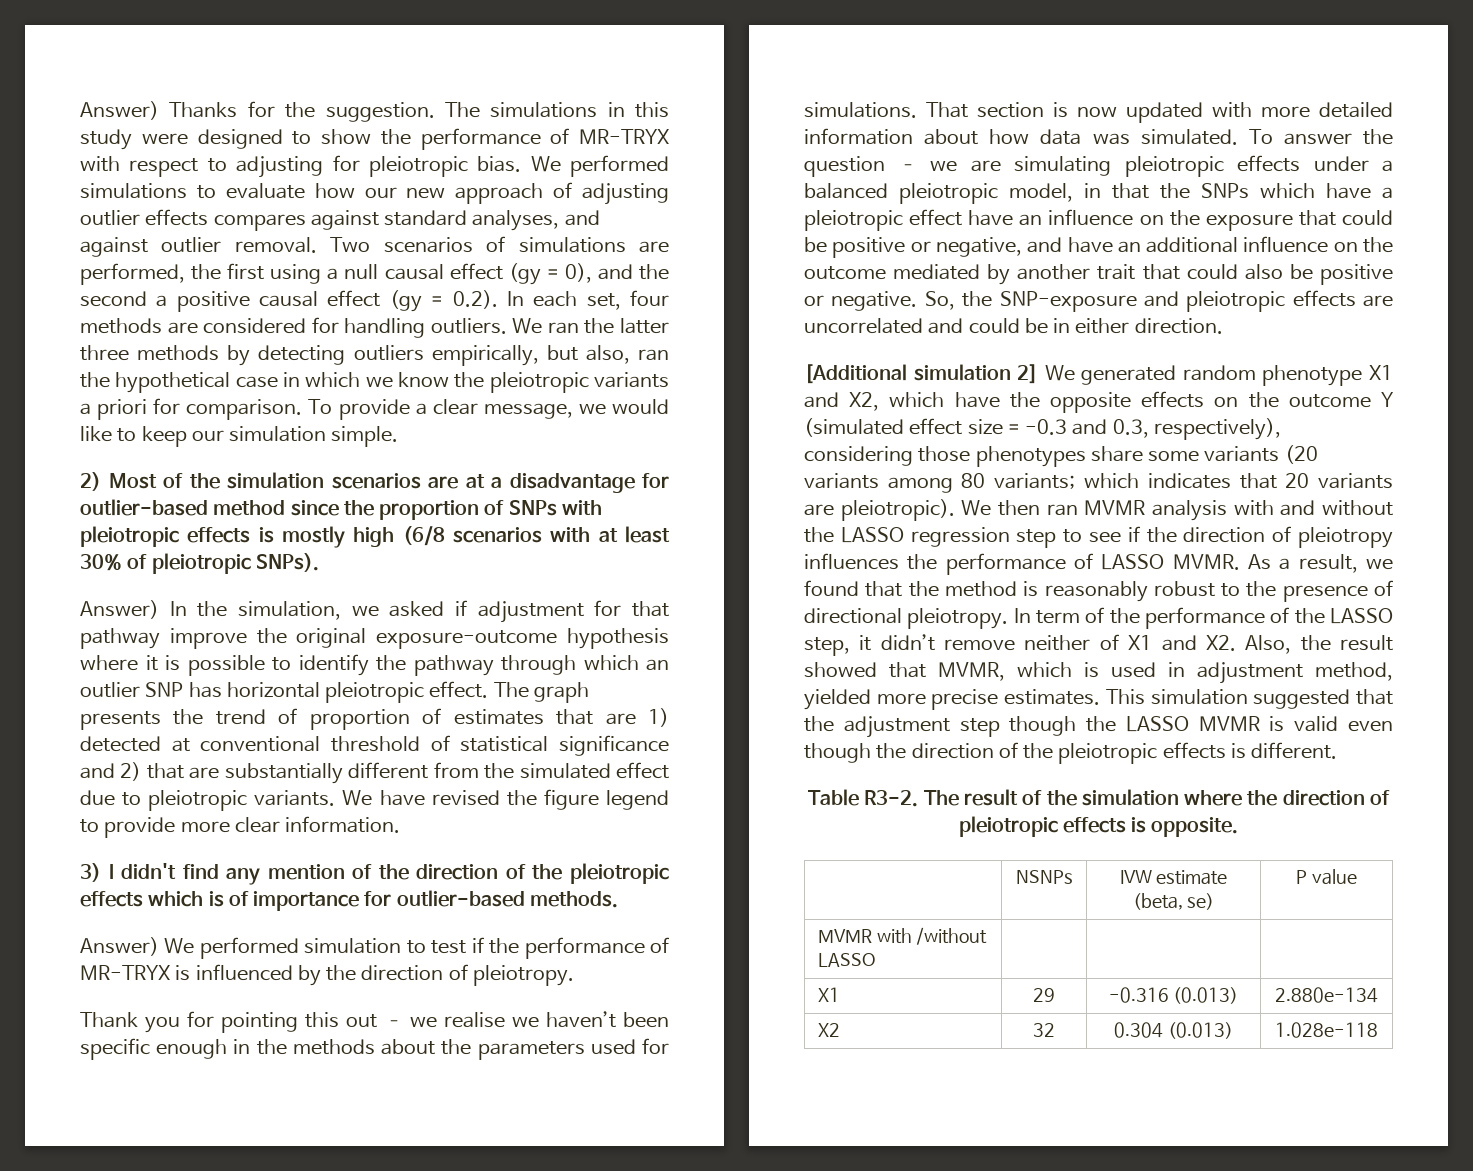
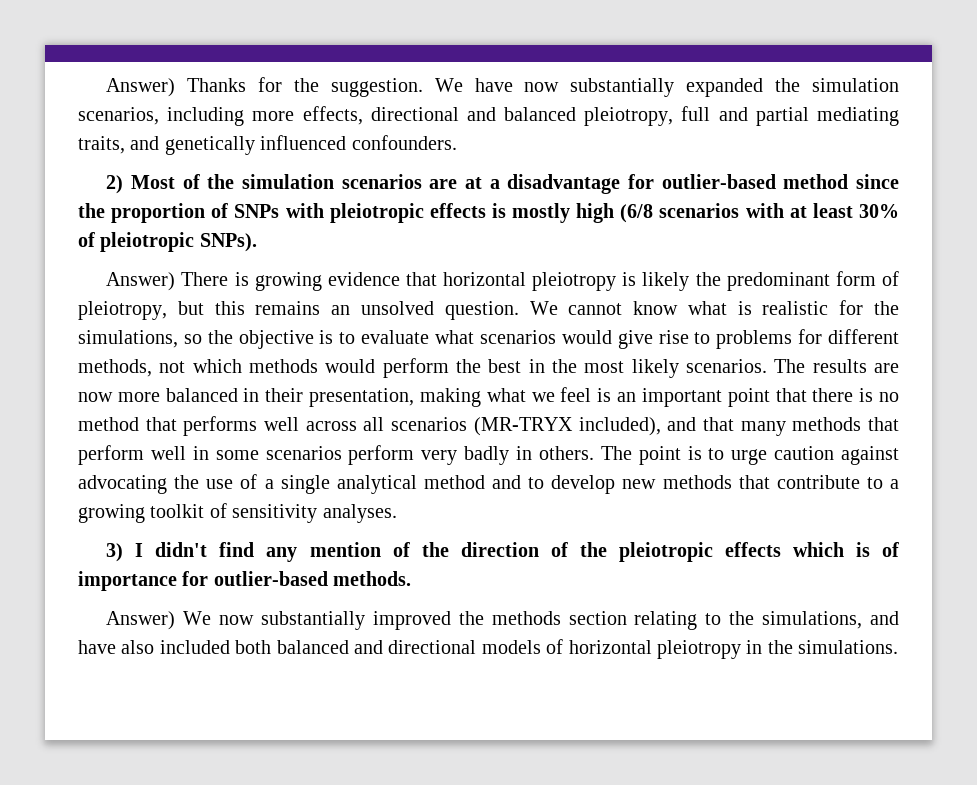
[444,102,669,118] [80,128,669,150] [80,155,669,178] [80,182,669,205] [80,209,600,231] [80,236,669,257] [80,263,669,285] [80,290,669,312] [80,317,669,338] [80,345,670,366] [80,372,670,393] [80,398,669,420] [80,426,399,447] The simulations in this study were designed to show the performance of MR-TRYX with respect to adjusting for pleiotropic bias. We performed simulations to evaluate how our new approach of adjusting outlier effects compares against standard analyses, and against outlier removal. Two scenarios of simulations are performed, the first using a null causal effect (gy = 0), and the second a positive causal effect (gy = 0.2). In each set, four methods are considered for handling outliers. We ran the latter three methods by detecting outliers empirically, but also, ran the hypothetical case in which we know the pleiotropic variants a priori for comparison. To provide a clear message, we would like to keep our simulation simple. -> [434,78,899,97] [78,106,899,126] [78,135,457,155] We have now substantially expanded the simulation scenarios, including more effects, directional and balanced pleiotropy, full and partial mediating traits, and genetically influenced confounders.
[169,600,669,623] [80,628,669,649] [80,654,670,676] [80,681,589,703] [80,708,670,730] [80,735,670,756] [80,762,669,784] [80,789,669,811] [80,816,401,838] In the simulation, we asked if adjustment for that pathway improve the original exposure-outcome hypothesis where it is possible to identify the pathway through which an outlier SNP has horizontal pleiotropic effect. The graph presents the trend of proportion of estimates that are 1) detected at conventional threshold of statistical significance and 2) that are substantially different from the simulated effect due to pleiotropic variants. We have revised the figure legend to provide more clear information. -> [181,271,900,291] [78,300,900,320] [78,329,900,349] [78,358,900,378] [78,387,900,407] [78,416,900,436] [78,445,899,465] [78,474,899,494] [78,503,397,523] There is growing evidence that horizontal pleiotropy is likely the predominant form of pleiotropy, but this remains an unsolved question. We cannot know what is realistic for the simulations, so the objective is to evaluate what scenarios would give rise to problems for different methods, not which methods would perform the best in the most likely scenarios. The results are now more balanced in their presentation, making what we feel is an important point that there is no method that performs well across all scenarios (MR-TRYX included), and that many methods that perform well in some scenarios perform very badly in others. The point is to urge caution against advocating the use of a single analytical method and to develop new methods that contribute to a growing toolkit of sensitivity analyses.
[199,937,669,959] [80,964,574,986] [80,1011,670,1033] [80,1038,669,1060] [804,102,1393,123] [804,128,1393,145] [804,155,1393,177] [804,183,1393,204] [804,209,1393,231] [804,236,1393,258] [804,264,1393,285] [804,290,1393,312] [804,318,1223,334] [804,364,1393,386] [804,391,1394,413] [804,418,1281,440] [804,445,1318,467] [804,473,1394,493] [804,499,1393,521] [804,526,1393,548] [804,553,1393,575] [804,580,1393,602] [804,607,1393,629] [804,634,1393,656] [804,662,1393,684] [804,689,1393,710] [804,716,1393,738] [804,742,1338,764] [808,789,1390,807] [958,816,1239,837] [1015,870,1073,884] [1119,870,1228,885] [1132,893,1215,910] [1296,869,1357,885] [817,927,988,945] [817,953,876,967] [817,987,840,1002] [1033,988,1055,1002] [1108,987,1239,1004] [1275,987,1378,1003] [817,1023,840,1037] [1033,1023,1055,1037] [1114,1022,1233,1039] [1275,1022,1378,1038] performed simulation to test if the performance of MR-TRYX is influenced by the direction of pleiotropy. // Thank you for pointing this out – we realise we haven’t been specific enough in the methods about the parameters used for simulations. That section is now updated with more detailed information about how data was simulated. To answer the question – we are simulating pleiotropic effects under a balanced pleiotropic model, in that the SNPs which have a pleiotropic effect have an influence on the exposure that could be positive or negative, and have an additional influence on the outcome mediated by another trait that could also be positive or negative. So, the SNP-exposure and pleiotropic effects are uncorrelated and could be in either direction. // [Additional simulation 2] We generated random phenotype X1 and X2, which have the opposite effects on the outcome Y (simulated effect size = -0.3 and 0.3, respectively), considering those phenotypes share some variants (20 variants among 80 variants; which indicates that 20 variants are pleiotropic). We then ran MVMR analysis with and without the LASSO regression step to see if the direction of pleiotropy influences the performance of LASSO MVMR. As a result, we found that the method is reasonably robust to the presence of directional pleiotropy. In term of the performance of the LASSO step, it didn’t remove neither of X1 and X2. Also, the result showed that MVMR, which is used in adjustment method, yielded more precise estimates. This simulation suggested that the adjustment step though the LASSO MVMR is valid even though the direction of the pleiotropic effects is different. // Table R3-2. The result of the simulation where the direction of pleiotropic effects is opposite. // | NSNPs | IVW estimate (beta, se) | P value // MVMR with /without LASSO | | | // X1 | 29 | -0.316 (0.013) | 2.880e-134 // X2 | 32 | 0.304 (0.013) | 1.028e-118 -> [219,611,899,630] [78,639,899,659] now substantially improved the methods section relating to the simulations, and have also included both balanced and directional models of horizontal pleiotropy in the simulations.

